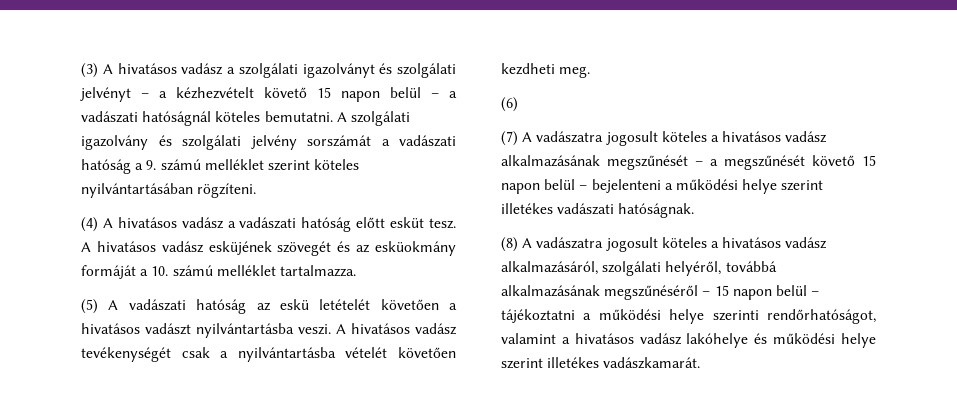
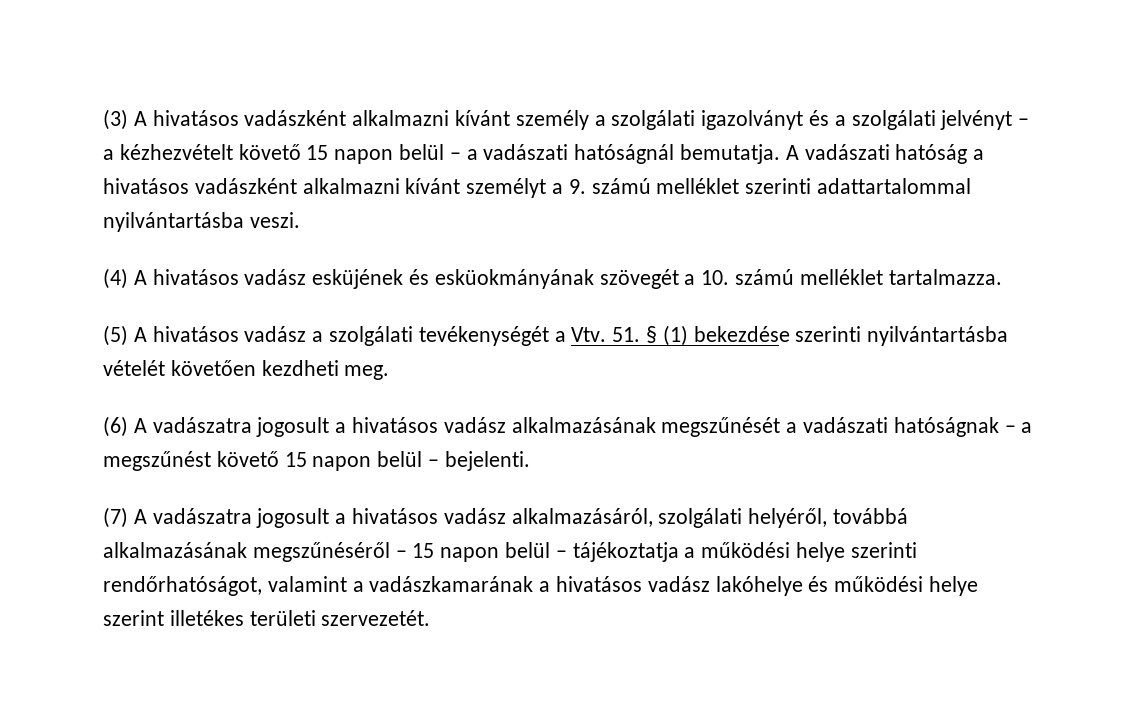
[181,63,224,75] vadász -> [244,110,589,130] vadászként alkalmazni kívánt személy
(393, 68) none -> [834,115,846,126] a
[215,111,410,126] [81,135,456,150] [81,159,360,174] [81,183,257,198] [81,217,457,232] [81,241,456,256] [81,265,136,279] köteles bemutatni. A szolgálati igazolvány és szolgálati jelvény sorszámát a vadászati hatóság a 9. számú melléklet szerint köteles nyilvántartásában rögzíteni. // (4) A hivatásos vadász a vadászati hatóság előtt esküt tesz. A hivatásos vadász esküjének szövegét és az esküokmány formáját -> [680,144,985,164] [103,178,972,198] [103,212,300,232] [103,268,679,289] bemutatja. A vadászati hatóság a hivatásos vadászként alkalmazni kívánt személyt a 9. számú melléklet szerinti adattartalommal nyilvántartásba veszi. // (4) A hivatásos vadász esküjének és esküokmányának szövegét
[128,299,457,314] [81,323,457,338] [81,347,229,362] vadászati hatóság az eskü letételét követően a hivatásos vadászt nyilvántartásba veszi. A hivatásos vadász tevékenységét csak a -> [152,325,862,346] hivatásos vadász a szolgálati tevékenységét a Vtv. 51. § (1) bekezdése szerinti
[501,131,828,146] [501,155,876,170] [501,179,824,194] [501,203,695,218] [501,237,707,252] // (7) A vadászatra jogosult köteles a hivatásos vadász alkalmazásának megszűnését – a megszűnését követő 15 napon belül – bejelenteni a működési helye szerint illetékes vadászati hatóságnak. // (8) A vadászatra jogosult köteles -> [133,417,1033,437] [103,451,530,471] [103,507,330,528] A vadászatra jogosult a hivatásos vadász alkalmazásának megszűnését a vadászati hatóságnak – a megszűnést követő 15 napon belül – bejelenti. // (7) A vadászatra jogosult
[501,309,575,323] tájékoztatni -> [572,542,679,562] tájékoztatja
(570, 340) none -> [369,576,551,592] vadászkamarának a
[603,357,701,369] vadászkamarát. -> [249,610,431,626] területi szervezetét.

